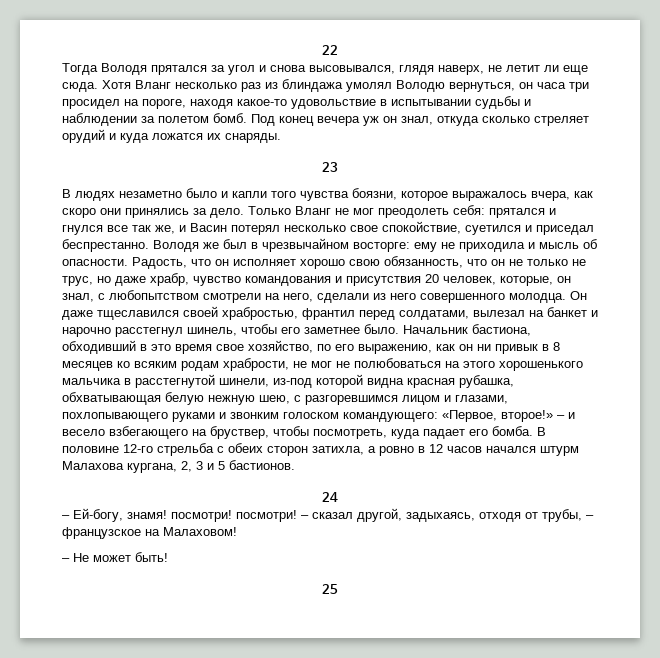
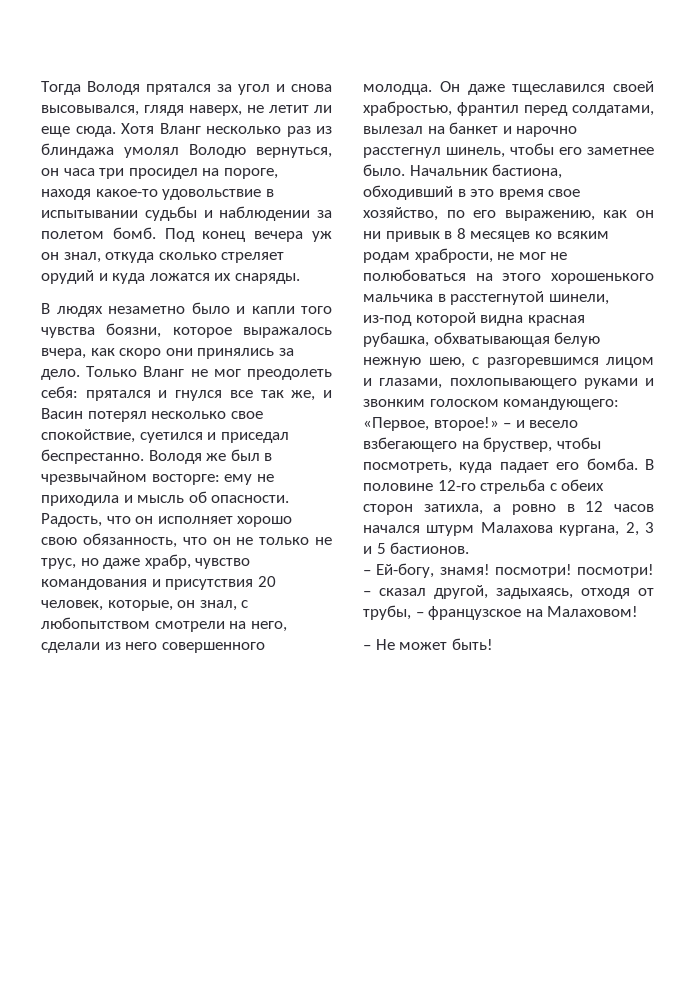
[322,45,338,55] 22 // -> (41, 88) none
[322,162,338,172] // 23 -> (300, 278) none
[322,492,338,502] // 24 -> (470, 548) none
[322,584,338,594] // 25 -> (493, 644) none

